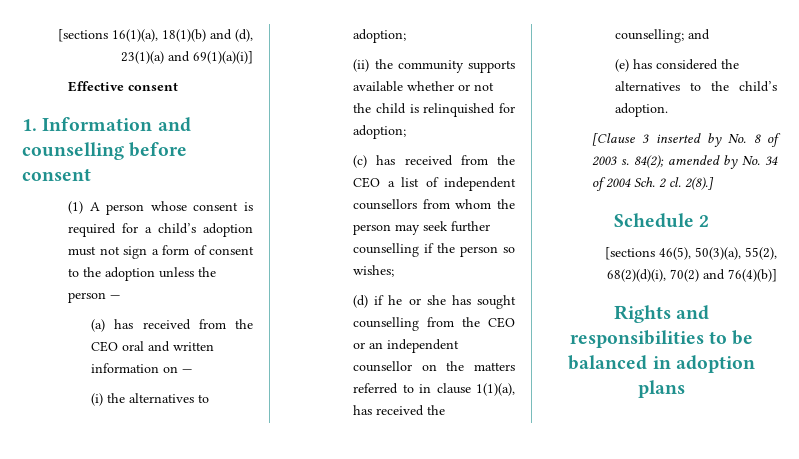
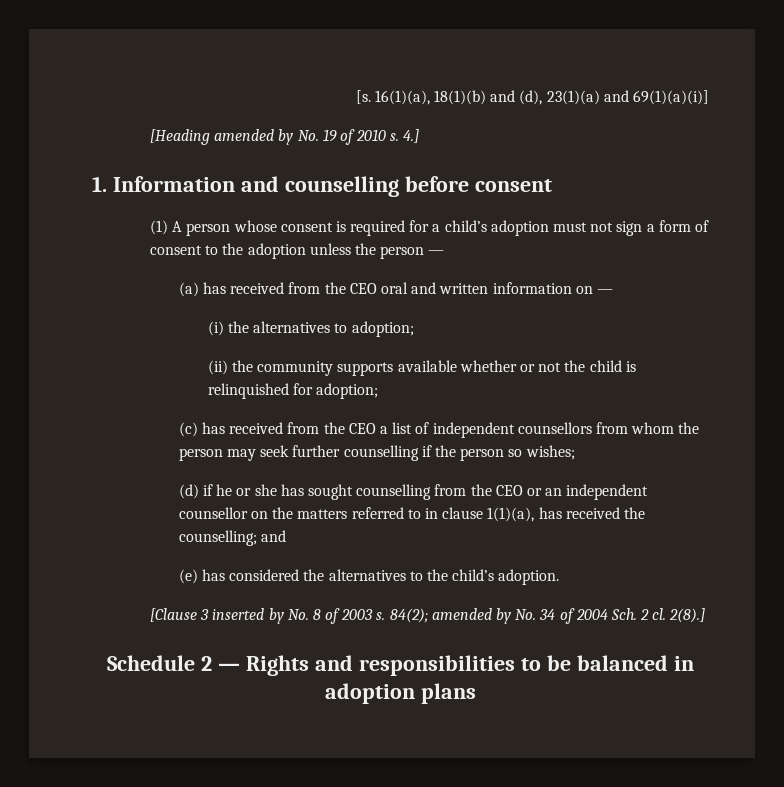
[58,29,108,42] [sections -> [355,90,371,104] [s.
[68,81,179,92] Effective consent -> [149,129,420,145] [Heading amended by No. 19 of 2010 s. 4.]
[605,247,777,260] [607,269,777,282] // [sections 46(5), 50(3)(a), 55(2), 68(2)(d)(i), 70(2) and 76(4)(b)] // -> [218,663,241,671] —

